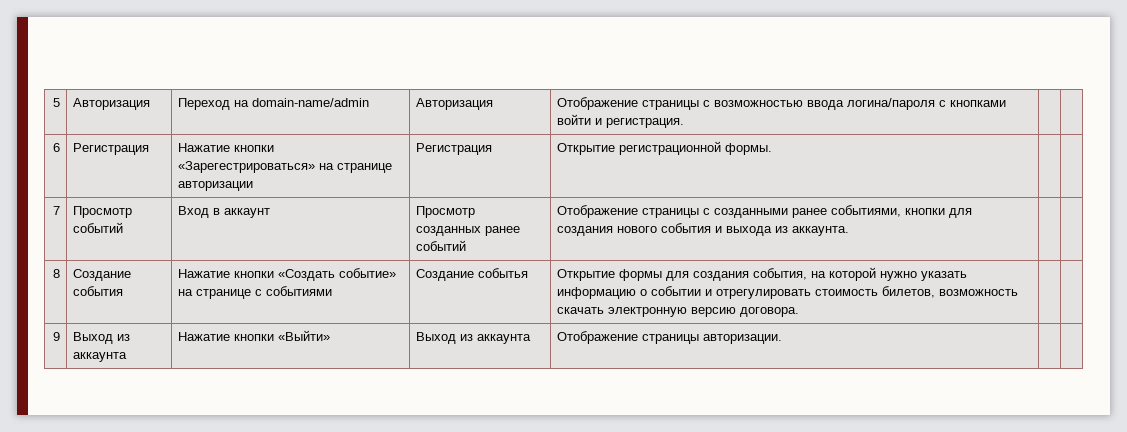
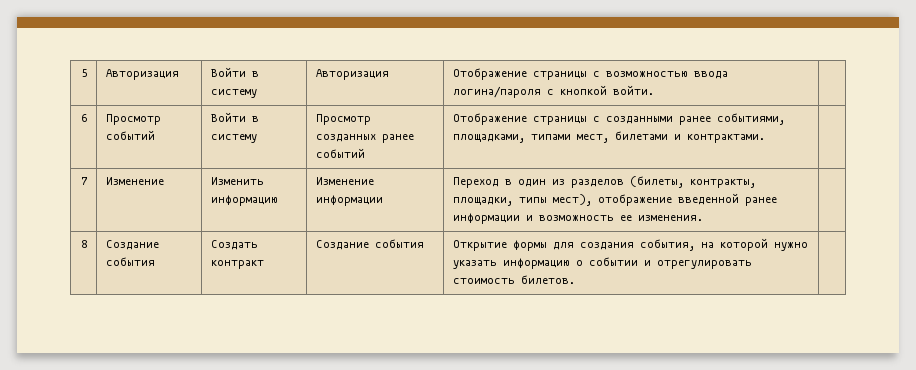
[178,98,370,110] Переход на domain-name/admin -> [210,67,259,77] [210,89,257,98] Войти в систему
[950,100,1007,107] [557,114,685,128] [52,143,60,152] [73,143,150,155] [178,143,275,152] [178,161,393,173] [178,181,254,191] [416,143,493,155] [557,141,773,155] [52,206,60,215] кнопками войти и регистрация. | | // 6 | Регистрация | Нажатие кнопки «Зарегестрироваться» на странице авторизации | Регистрация | Открытие регистрационной формы. | | // 7 -> [559,85,654,95] [81,114,88,122] кнопкой войти. | // 6
[178,206,271,218] Вход в аккаунт -> [210,112,259,122] [210,134,257,143] Войти в систему
[905,208,973,218] [557,223,850,236] [52,269,60,278] [73,269,132,281] [73,286,124,296] [178,268,397,281] [178,286,333,299] [416,268,529,281] кнопки для создания нового события и выхода из аккаунта. | | // 8 | Создание события | Нажатие кнопки «Создать событие» на странице с событиями | Создание событья -> [452,131,765,143] [81,177,89,185] [105,177,164,185] [210,177,264,185] [210,195,278,206] [315,177,374,185] [315,195,383,206] [452,176,756,188] [452,193,777,206] [452,213,703,224] [81,240,88,248] [105,240,159,250] [105,257,155,266] [210,240,258,250] [210,260,264,269] [315,239,424,250] площадками, типами мест, билетами и контрактами. | // 7 | Изменение | Изменить информацию | Изменение информации | Переход в один из разделов (билеты, контракты, площадки, типы мест), отображение введенной ранее информации и возможность ее изменения. | // 8 | Создание события | Создать контракт | Создание события
[882,286,1019,298] [557,307,800,317] [52,332,60,341] [73,332,131,344] [73,352,128,362] [178,330,331,341] [416,332,532,344] [557,331,783,344] билетов, возможность скачать электронную версию договора. | | // 9 | Выход из аккаунта | Нажатие кнопки «Выйти» | Выход из аккаунта | Отображение страницы авторизации. | -> [520,275,575,285] билетов.

